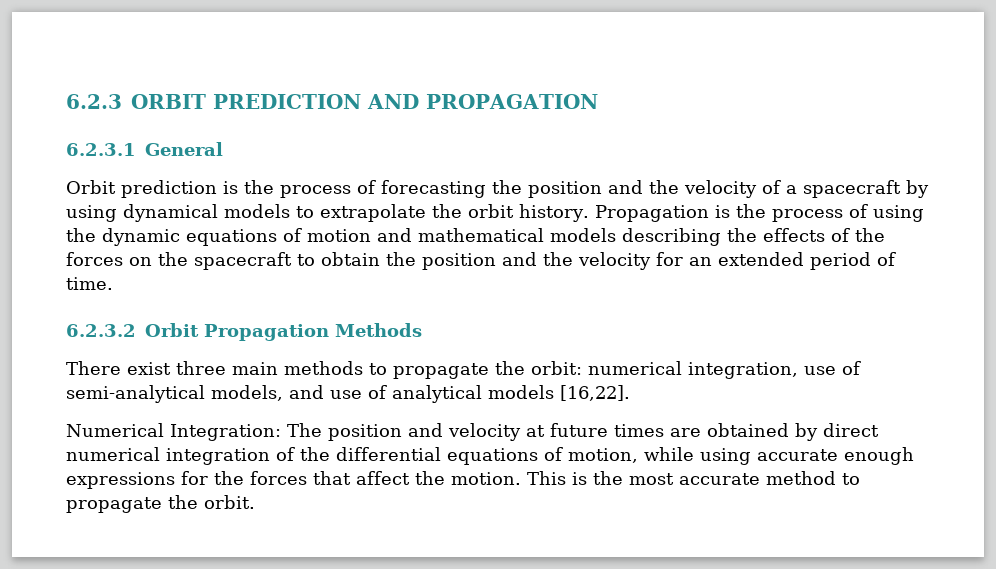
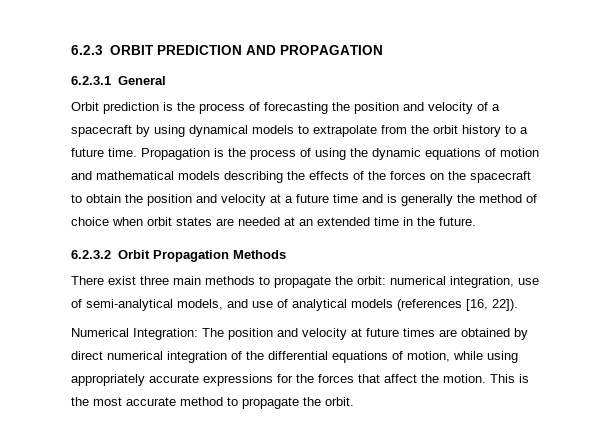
[649,180,679,194] the -> (424, 106) none
(426, 213) none -> [381,125,407,134] from
[519,204,589,222] history. -> [462,125,528,137] [71,148,137,157] history to a future time.
[543,252,896,270] [66,277,113,290] the velocity for an extended period of time. -> [221,194,537,206] [71,217,476,226] velocity at a future time and is generally the method of choice when orbit states are needed at an extended time in the future.
[560,385,630,401] [16,22]. -> [397,299,518,311] (references [16, 22]).
[757,447,914,465] accurate enough -> [71,374,199,386] appropriately accurate

